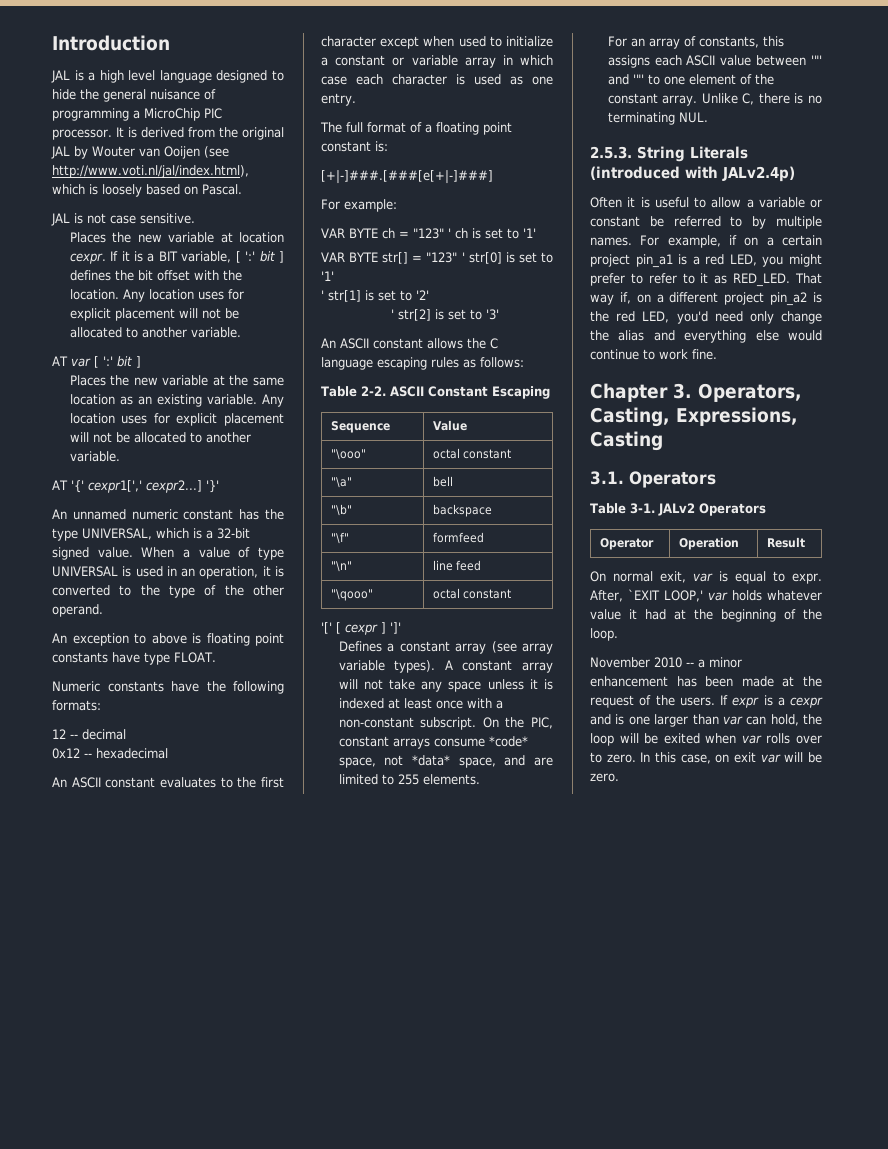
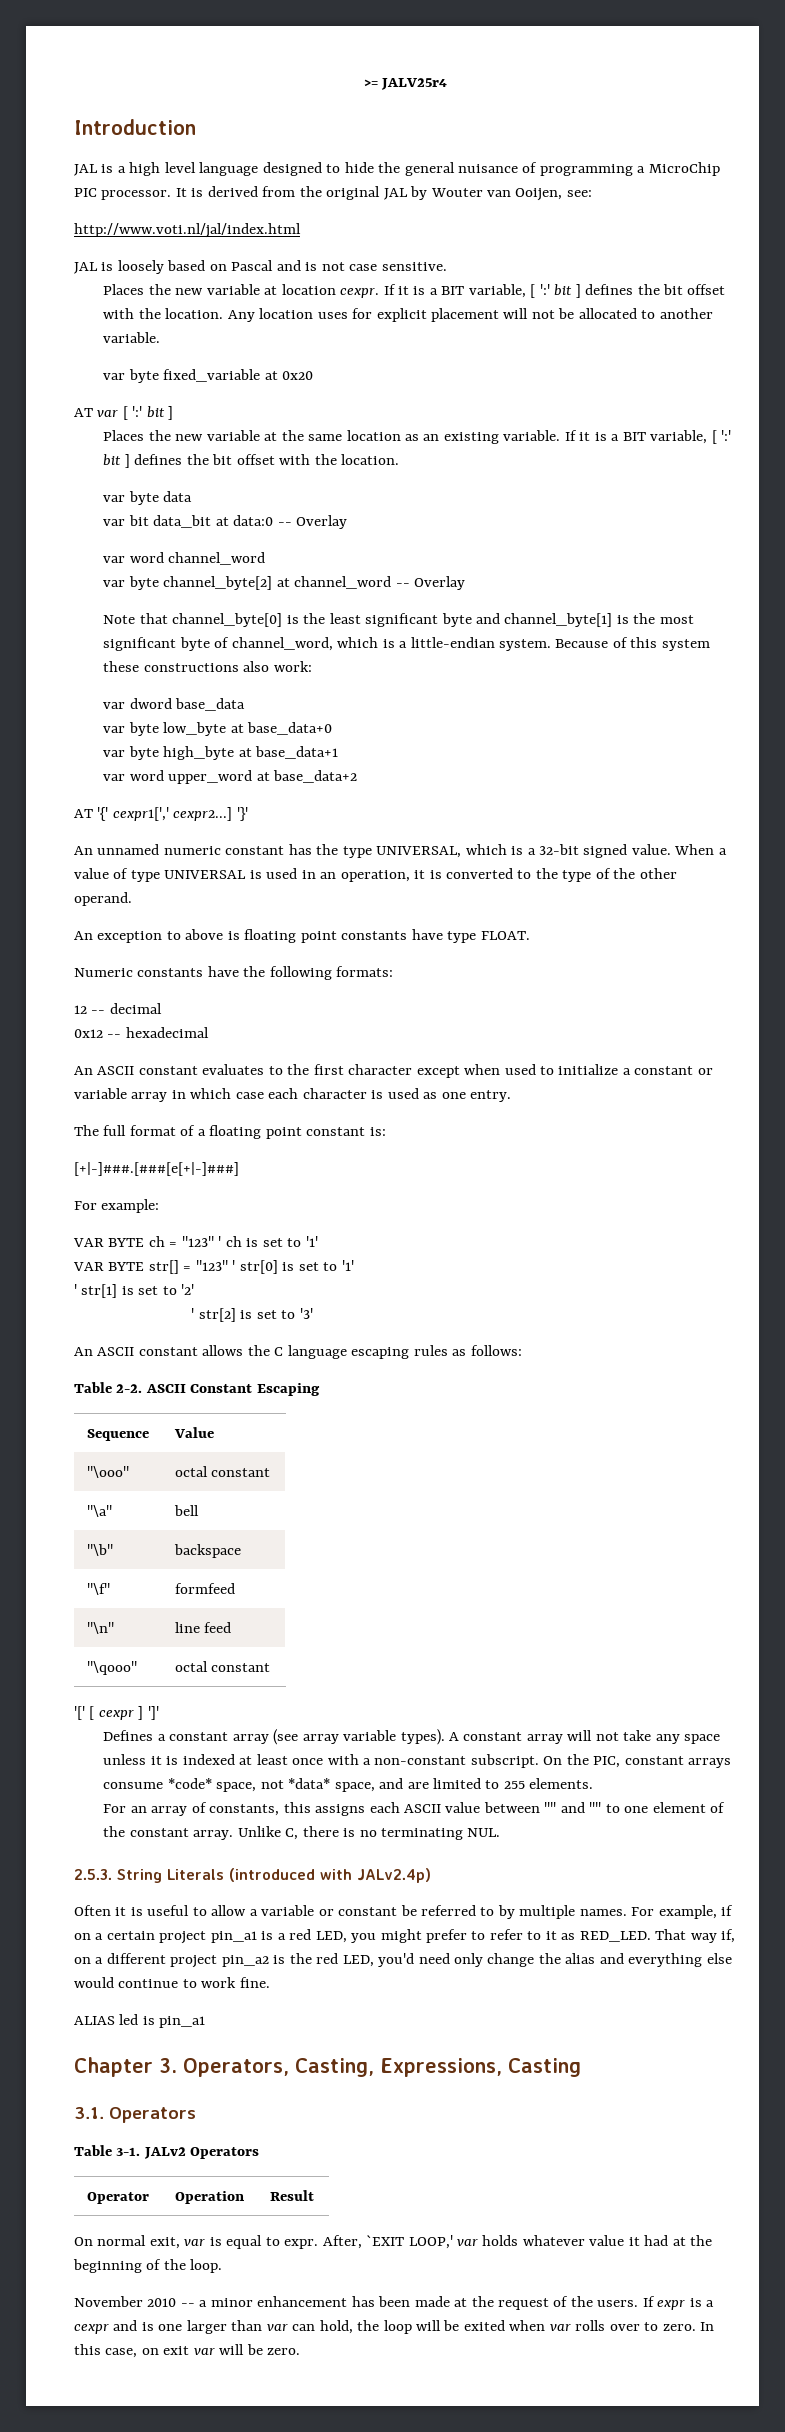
(52, 43) none -> [363,78,448,90] >= JALV25r4 //
[164,146,229,159] [52,165,249,178] [52,184,85,195] Ooijen (see http://www.voti.nl/jal/index.html), which -> [515,188,592,201] [74,223,301,238] [74,262,98,274] Ooijen, see: // http://www.voti.nl/jal/index.html // JAL
[202,184,242,195] [51,213,70,226] Pascal. // JAL -> [231,260,301,271] Pascal and
(241, 332) none -> [103,369,314,383] // var byte fixed_variable at 0x20
[262,394,284,407] [69,413,284,426] [69,432,251,443] [69,451,120,462] Any location uses for explicit placement will not be allocated to another variable. -> [564,430,731,444] [103,454,399,468] [103,491,193,505] [103,515,348,529] [103,552,266,565] [103,576,466,590] [103,613,694,627] [103,637,710,651] [103,661,312,672] [103,698,246,711] [103,722,333,736] [103,746,339,760] [103,770,358,784] If it is a BIT variable, [ ':' bit ] defines the bit offset with the location. // var byte data // var bit data_bit at data:0 -- Overlay // var word channel_word // var byte channel_byte[2] at channel_word -- Overlay // Note that channel_byte[0] is the least significant byte and channel_byte[1] is the most significant byte of channel_word, which is a little-endian system. Because of this system these constructions also work: // var dword base_data // var byte low_byte at base_data+0 // var byte high_byte at base_data+1 // var word upper_word at base_data+2
(717, 354) none -> [74,2014,206,2028] // ALIAS led is pin_a1

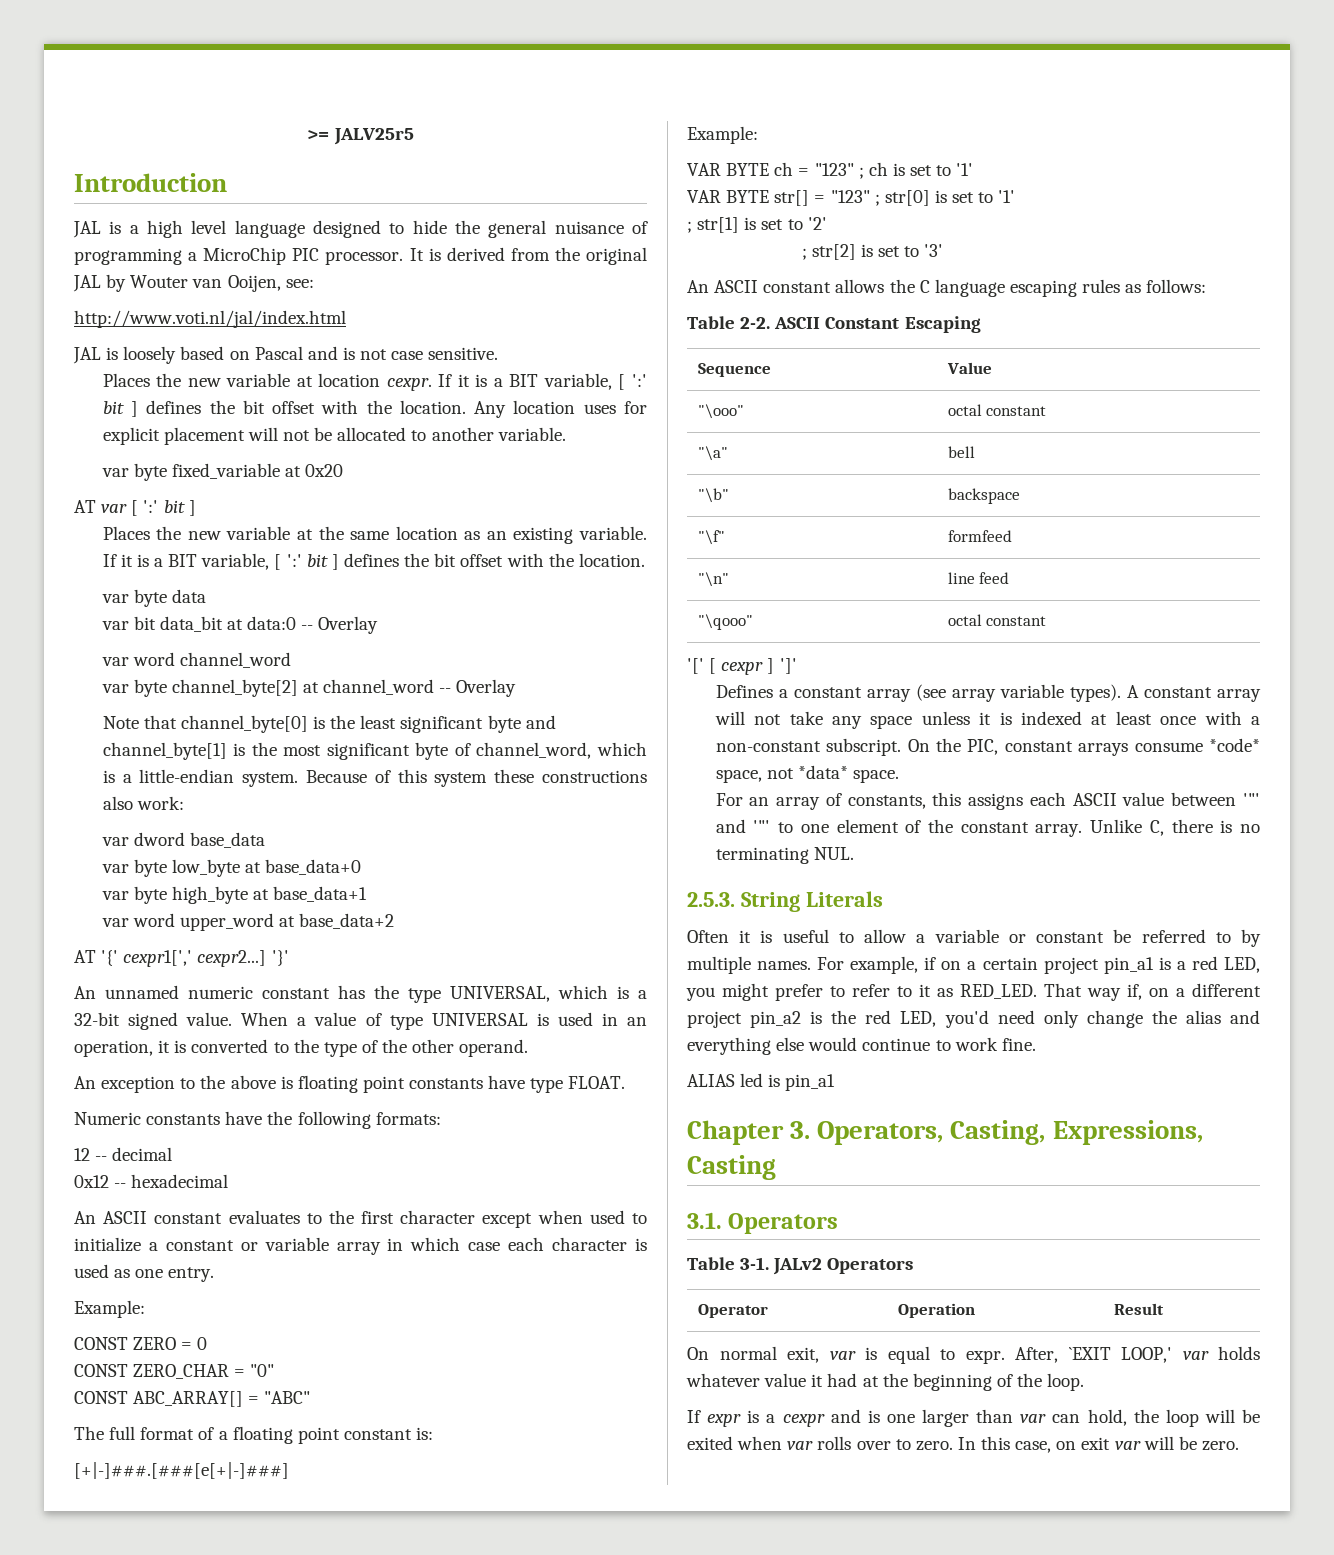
[381,78,448,90] JALV25r4 -> [333,128,414,145] JALV25r5
(181, 935) none -> [200,1075,226,1089] the
(512, 1096) none -> [74,1300,145,1318] [74,1337,208,1350] [74,1364,275,1379] [74,1391,311,1407] // Example: // CONST ZERO = 0 // CONST ZERO_CHAR = "0" // CONST ABC_ARRAY[] = "ABC"
[74,1199,160,1213] For example: -> [687,126,758,144] Example:
[218,1236,222,1247] ' -> [858,167,864,179] ;
[232,1260,236,1271] ' -> [874,194,880,206] ;
[74,1284,77,1295] ' -> [687,221,692,233] ;
[191,1308,195,1319] ' -> [801,248,807,260] ;
[334,1778,594,1792] space, and are limited to 255 elements. -> [853,769,900,783] space.
[229,1868,431,1883] (introduced with JALv2.4p) -> (883, 899) none
[74,2296,639,2310] November 2010 -- a minor enhancement has been made at the request of the users. -> (1085, 1382) none

